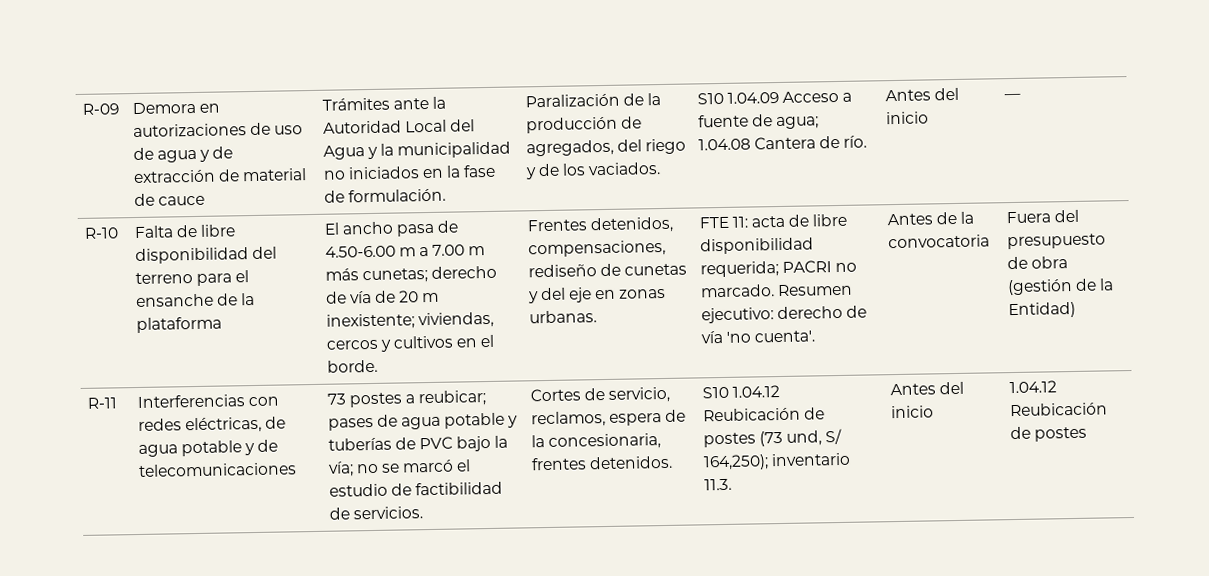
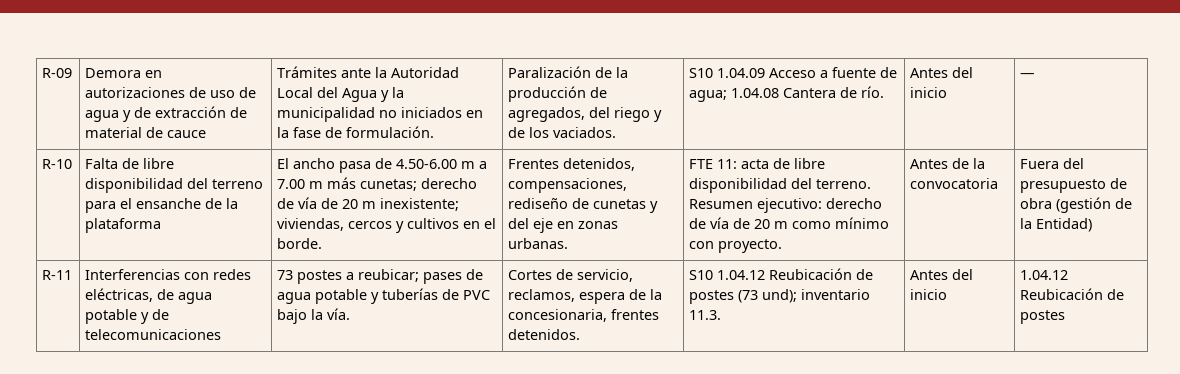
[699,260,858,278] [699,284,775,298] requerida; PACRI no marcado. -> [791,178,872,189] del terreno.
[725,330,816,343] 'no cuenta'. -> [733,217,890,229] [689,239,783,253] de 20 m como mínimo con proyecto.
[327,459,472,477] [328,481,504,497] [328,506,423,520] vía; no se marcó el estudio de factibilidad de servicios. -> [327,308,351,320] vía.
[786,428,843,446] [702,454,769,471] und, S/ 164,250); -> [762,289,798,303] und);

